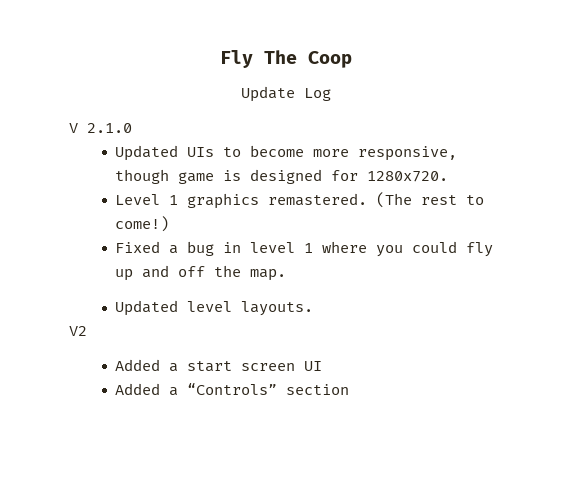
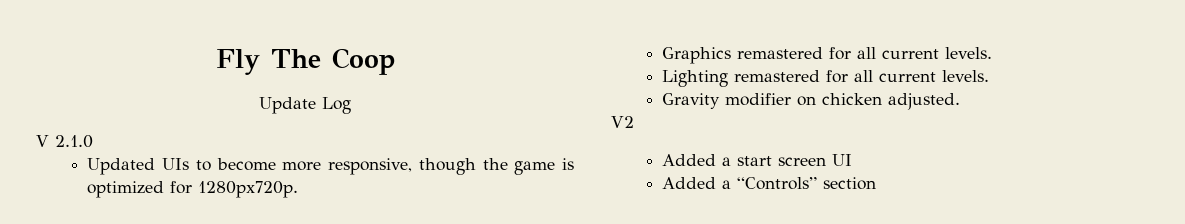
(170, 176) none -> [482,158,508,170] the
[250,169,449,184] [115,192,485,209] [115,216,170,232] [115,241,494,257] [115,265,287,281] [115,300,314,316] designed for 1280x720. // Level 1 graphics remastered. (The rest to come!) // Fixed a bug in level 1 where you could fly up and off the map. // Updated level layouts. -> [87,181,299,198] [662,47,993,64] [662,70,990,87] [662,93,961,110] optimized for 1280px720p. // Graphics remastered for all current levels. // Lighting remastered for all current levels. // Gravity modifier on chicken adjusted.

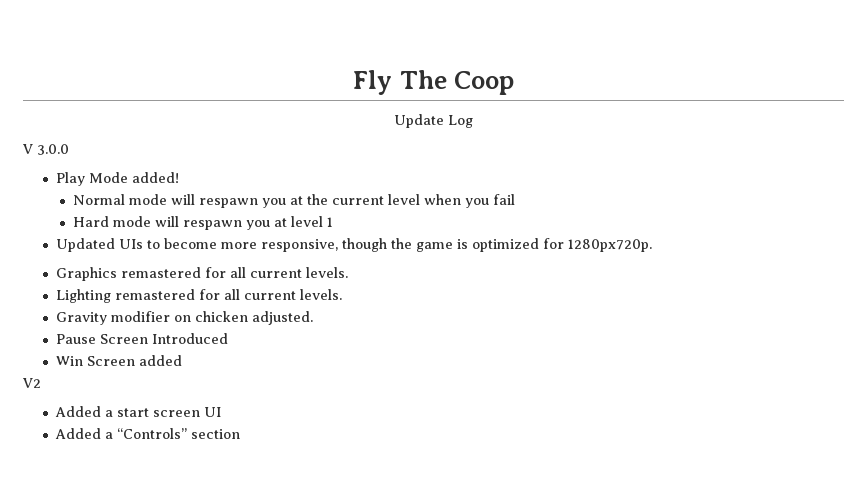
[55,135,93,148] 2.1.0 -> [37,144,69,155] [55,172,179,186] [72,194,515,208] [72,216,333,230] 3.0.0 // Play Mode added! // Normal mode will respawn you at the current level when you fail // Hard mode will respawn you at level 1
(961, 101) none -> [55,333,228,344] [55,355,182,366] // Pause Screen Introduced // Win Screen added

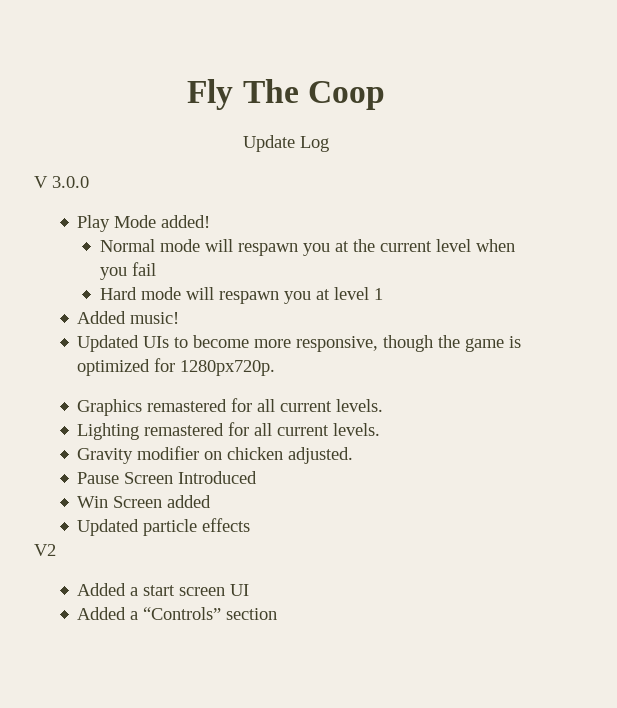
(333, 222) none -> [77,311,180,324] // Added music!
(182, 360) none -> [77,518,251,536] // Updated particle effects

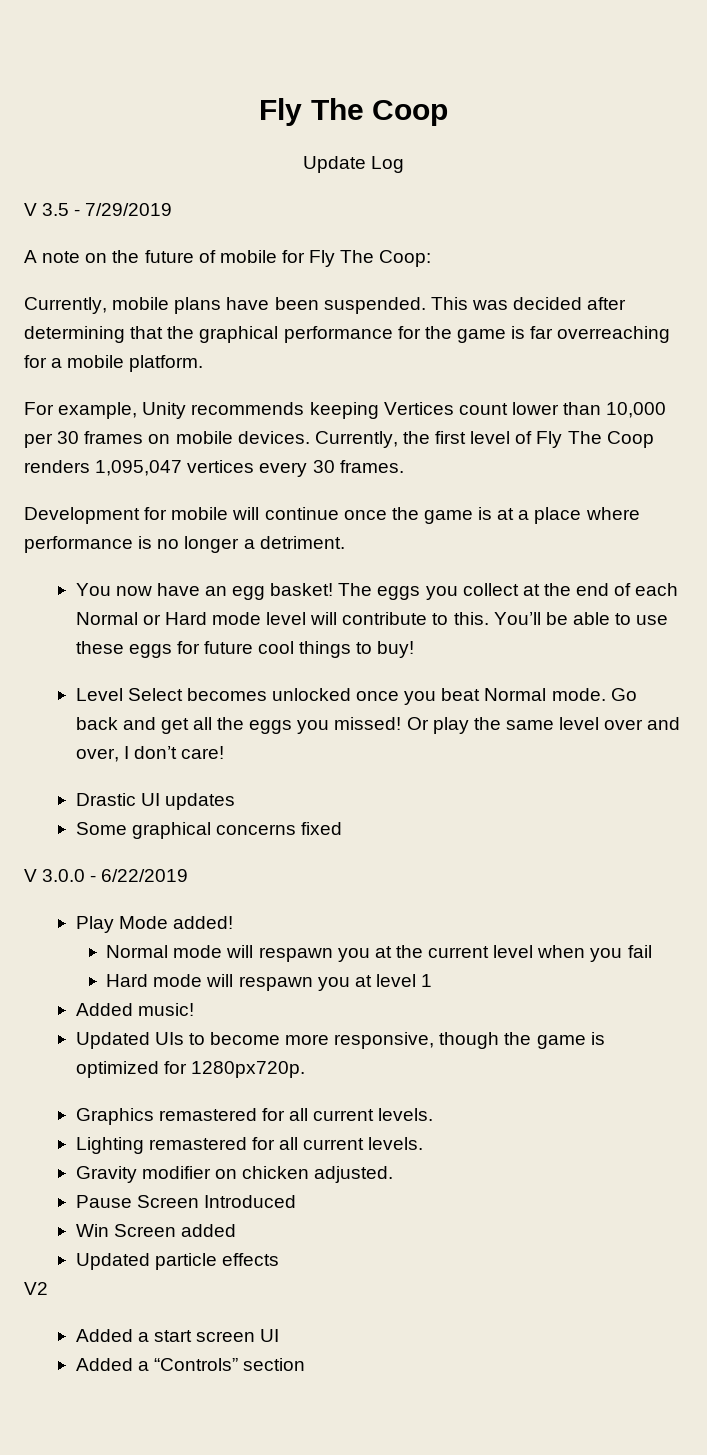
(329, 144) none -> [24,203,173,216] [24,250,432,267] [24,297,627,314] [24,326,671,343] [24,355,204,372] [24,402,667,419] [24,431,654,448] [24,460,404,477] [24,507,640,524] [24,536,345,553] [75,583,679,600] [75,612,669,625] [75,641,415,658] [75,688,637,705] [75,717,681,734] [75,746,224,762] [75,793,235,810] [75,822,342,839] // V 3.5 - 7/29/2019 // A note on the future of mobile for Fly The Coop: // Currently, mobile plans have been suspended. This was decided after determining that the graphical performance for the game is far overreaching for a mobile platform. // For example, Unity recommends keeping Vertices count lower than 10,000 per 30 frames on mobile devices. Currently, the first level of Fly The Coop renders 1,095,047 vertices every 30 frames. // Development for mobile will continue once the game is at a place where performance is no longer a detriment. // You now have an egg basket! The eggs you collect at the end of each Normal or Hard mode level will contribute to this. You’ll be able to use these eggs for future cool things to buy! // Level Select becomes unlocked once you beat Normal mode. Go back and get all the eggs you missed! Or play the same level over and over, I don’t care! // Drastic UI updates // Some graphical concerns fixed
(89, 182) none -> [90,869,189,882] - 6/22/2019

